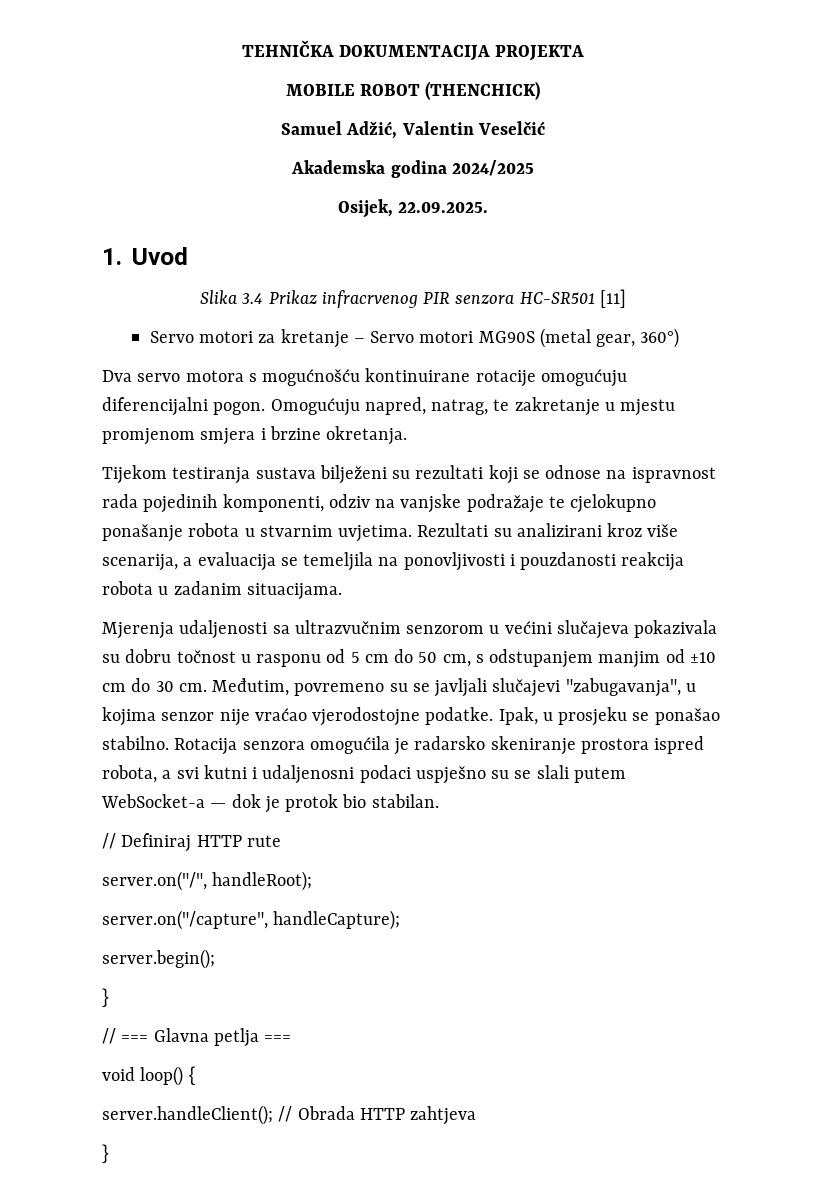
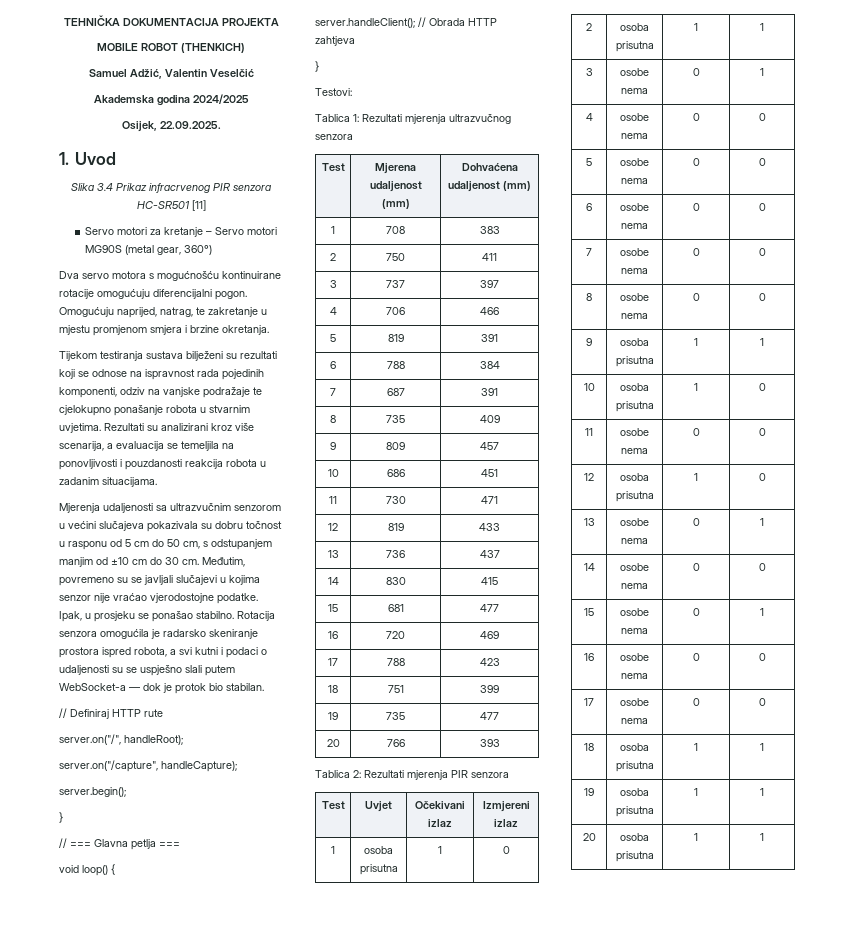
[425,81,541,100] (THENCHICK) -> [181,43,245,53] (THENKICH)
[364,397,426,415] napred, -> [117,307,157,318] naprijed,
[565,678,681,697] "zabugavanja", -> (217, 580) none
[262,765,532,784] udaljenosni podaci uspješno su se -> [226,647,267,658] [59,665,182,676] podaci o udaljenosti su se uspješno
(109, 1153) none -> [315,88,352,96] [315,114,511,124] [315,134,353,140] [321,163,345,172] [375,163,416,174] [369,181,422,192] [381,199,410,209] [461,163,518,171] [448,181,531,192] [331,226,335,234] [386,226,405,234] [479,226,500,234] [330,253,336,261] [386,253,405,261] [482,253,497,261] [329,280,337,288] [386,280,405,288] [480,280,499,288] [329,307,337,315] [386,307,405,315] [480,307,499,315] [330,334,336,342] [387,334,404,342] [481,334,498,342] [330,361,336,369] [386,361,405,369] [479,361,500,369] [330,388,336,396] [386,388,405,396] [481,388,498,396] [330,415,336,423] [386,415,405,423] [479,415,500,423] [330,442,336,450] [386,442,405,450] [480,442,499,450] [327,469,339,477] [386,469,405,477] [481,469,498,477] [329,496,337,504] [385,496,406,504] [481,496,498,504] [328,523,338,531] [387,523,404,531] [479,523,500,531] [327,550,339,558] [386,550,405,558] [479,550,500,558] [327,577,339,585] [385,577,406,585] [481,577,498,585] [328,604,338,612] [387,604,404,612] [480,604,499,612] [328,631,338,639] [386,631,405,639] [480,631,499,639] [328,658,338,666] [386,658,405,666] [479,658,500,666] [328,685,338,693] [387,685,404,693] [480,685,499,693] [328,712,338,720] [386,712,405,720] [480,712,499,720] [326,739,340,747] [386,739,405,747] [479,739,500,747] [315,770,509,780] [321,801,345,810] [365,801,392,812] [415,801,465,809] [428,819,452,827] [482,801,530,812] [494,819,518,827] [331,846,335,854] [364,846,393,854] [359,864,398,875] [438,846,442,854] [502,846,510,854] [586,23,592,31] [620,23,649,31] [615,41,654,52] [694,23,698,31] [760,23,764,31] [585,68,593,76] [620,68,649,76] [621,88,648,94] [692,68,700,76] [760,68,764,76] [585,113,593,121] [620,113,649,121] [621,133,648,139] [692,113,700,121] [758,113,766,121] [586,158,592,166] [620,158,649,166] [621,178,648,184] [692,158,700,166] [758,158,766,166] [586,203,592,211] [620,203,649,211] [621,223,648,229] [692,203,700,211] [758,203,766,211] [586,248,592,256] [620,248,649,256] [621,268,648,274] [692,248,700,256] [758,248,766,256] [586,293,592,301] [620,293,649,301] [621,313,648,319] [692,293,700,301] [758,293,766,301] [586,338,592,346] [620,338,649,346] [615,356,654,367] [694,338,698,346] [760,338,764,346] [583,383,595,391] [620,383,649,391] [615,401,654,412] [694,383,698,391] [758,383,766,391] [585,428,593,436] [620,428,649,436] [621,448,648,454] [692,428,700,436] [758,428,766,436] [584,473,594,481] [620,473,649,481] [615,491,654,502] [694,473,698,481] [758,473,766,481] [583,518,595,526] [620,518,649,526] [621,538,648,544] [692,518,700,526] [760,518,764,526] [583,563,595,571] [620,563,649,571] [621,583,648,589] [692,563,700,571] [758,563,766,571] [584,608,594,616] [620,608,649,616] [621,628,648,634] [692,608,700,616] [760,608,764,616] [584,653,594,661] [620,653,649,661] [621,673,648,679] [692,653,700,661] [758,653,766,661] [584,698,594,706] [620,698,649,706] [621,718,648,724] [692,698,700,706] [758,698,766,706] [584,743,594,751] [620,743,649,751] [615,761,654,772] [694,743,698,751] [760,743,764,751] [584,788,594,796] [620,788,649,796] [615,806,654,817] [694,788,698,796] [760,788,764,796] [582,833,596,841] [620,833,649,841] [615,851,654,862] [694,833,698,841] [760,833,764,841] // Testovi: // Tablica 1: Rezultati mjerenja ultrazvučnog senzora // Test | Mjerena udaljenost (mm) | Dohvaćena udaljenost (mm) // 1 | 708 | 383 // 2 | 750 | 411 // 3 | 737 | 397 // 4 | 706 | 466 // 5 | 819 | 391 // 6 | 788 | 384 // 7 | 687 | 391 // 8 | 735 | 409 // 9 | 809 | 457 // 10 | 686 | 451 // 11 | 730 | 471 // 12 | 819 | 433 // 13 | 736 | 437 // 14 | 830 | 415 // 15 | 681 | 477 // 16 | 720 | 469 // 17 | 788 | 423 // 18 | 751 | 399 // 19 | 735 | 477 // 20 | 766 | 393 // Tablica 2: Rezultati mjerenja PIR senzora // Test | Uvjet | Očekivani izlaz | Izmjereni izlaz // 1 | osoba prisutna | 1 | 0 // 2 | osoba prisutna | 1 | 1 // 3 | osobe nema | 0 | 1 // 4 | osobe nema | 0 | 0 // 5 | osobe nema | 0 | 0 // 6 | osobe nema | 0 | 0 // 7 | osobe nema | 0 | 0 // 8 | osobe nema | 0 | 0 // 9 | osoba prisutna | 1 | 1 // 10 | osoba prisutna | 1 | 0 // 11 | osobe nema | 0 | 0 // 12 | osoba prisutna | 1 | 0 // 13 | osobe nema | 0 | 1 // 14 | osobe nema | 0 | 0 // 15 | osobe nema | 0 | 1 // 16 | osobe nema | 0 | 0 // 17 | osobe nema | 0 | 0 // 18 | osoba prisutna | 1 | 1 // 19 | osoba prisutna | 1 | 1 // 20 | osoba prisutna | 1 | 1

